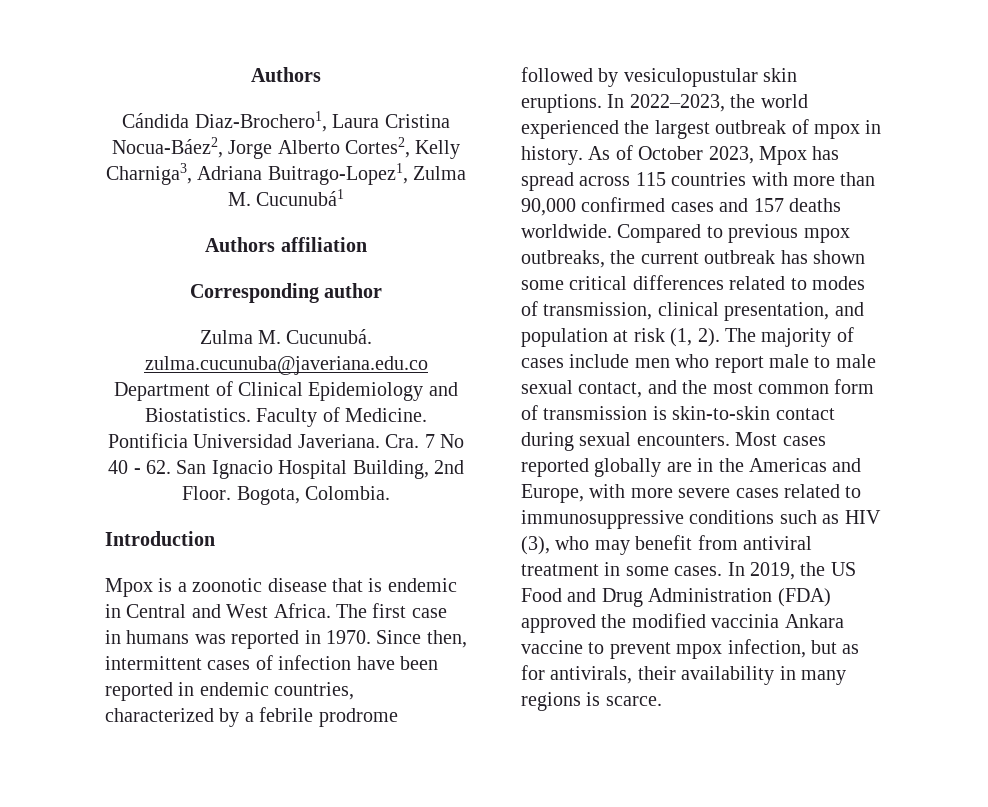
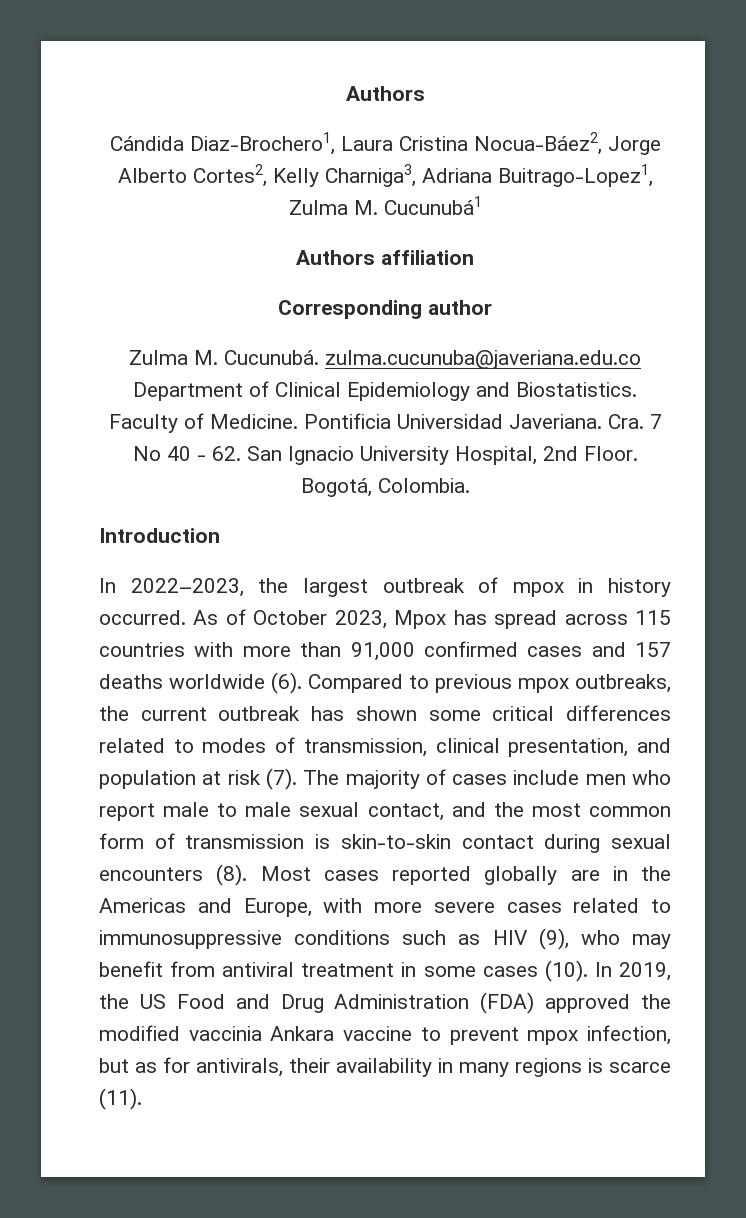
[278,460,429,479] Hospital Building, -> [359,446,537,465] University Hospital,
[236,486,300,505] Bogota, -> [300,478,372,497] Bogotá,
[105,578,457,597] [105,603,447,618] [105,630,467,649] [105,655,438,670] [105,682,355,701] [105,707,398,727] [521,67,798,87] [521,94,808,113] [521,120,619,139] Mpox is a zoonotic disease that is endemic in Central and West Africa. The first case in humans was reported in 1970. Since then, intermittent cases of infection have been reported in endemic countries, characterized by a febrile prodrome followed by vesiculopustular skin eruptions. In 2022–2023, the world experienced -> [99,578,244,597] In 2022–2023,
[521,146,583,165] history. -> [608,578,671,597] [99,610,186,625] history occurred.
[521,198,576,216] 90,000 -> [350,642,415,661] 91,000
[521,224,612,238] worldwide. -> [169,672,302,694] worldwide (6).
[670,328,720,347] (1, 2). -> [265,768,297,790] (7).
[636,434,730,446] encounters. -> [99,864,248,886] encounters (8).
[521,536,550,555] (3), -> [538,928,569,950] (9),
[674,566,723,576] cases. -> [482,960,588,982] cases (10).
[605,696,662,706] scarce. -> [609,1062,671,1073] [99,1088,142,1110] scarce (11).

